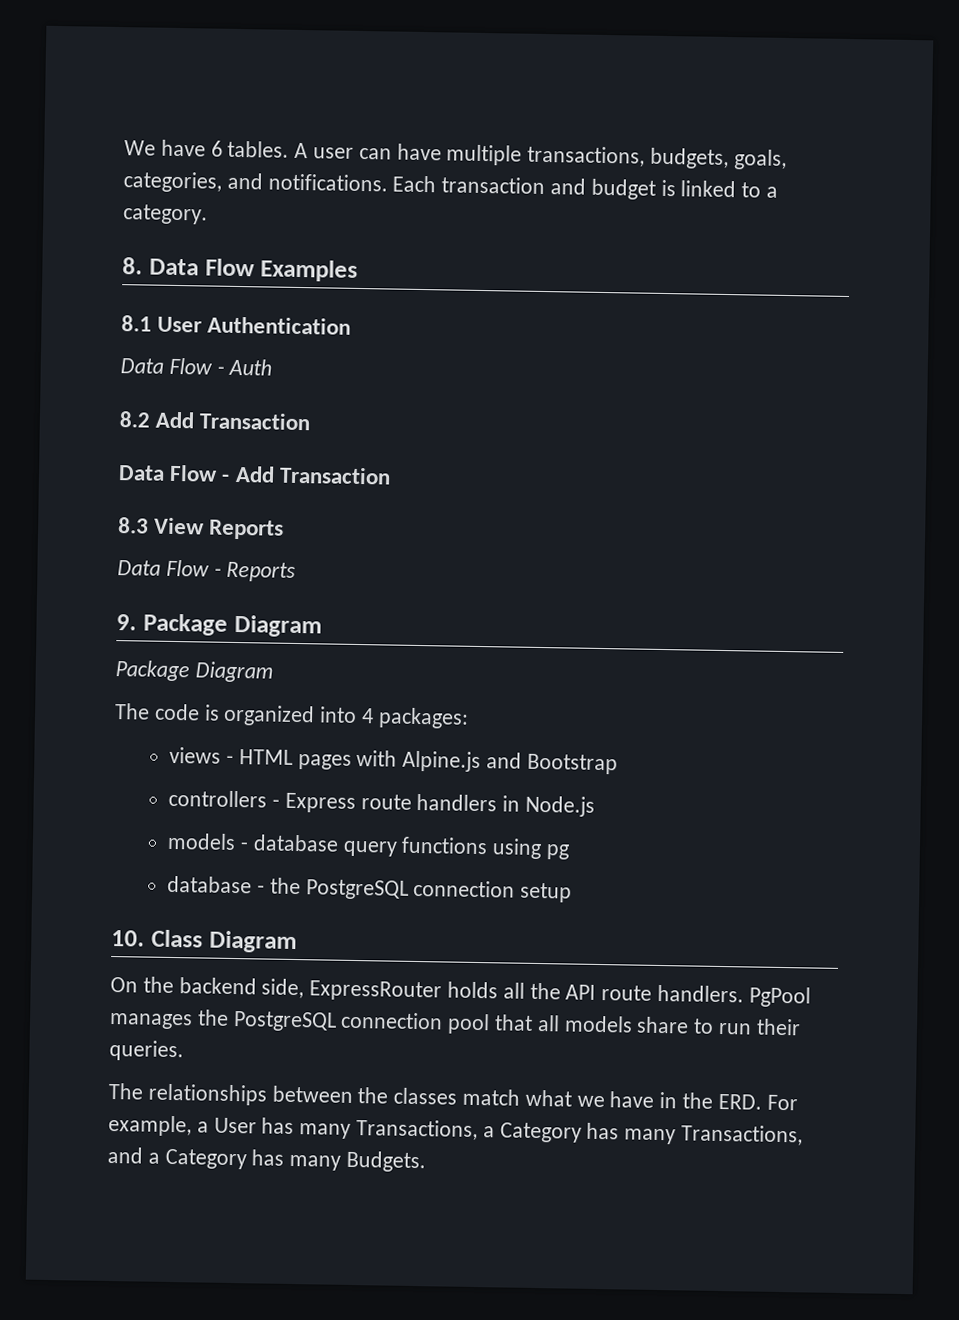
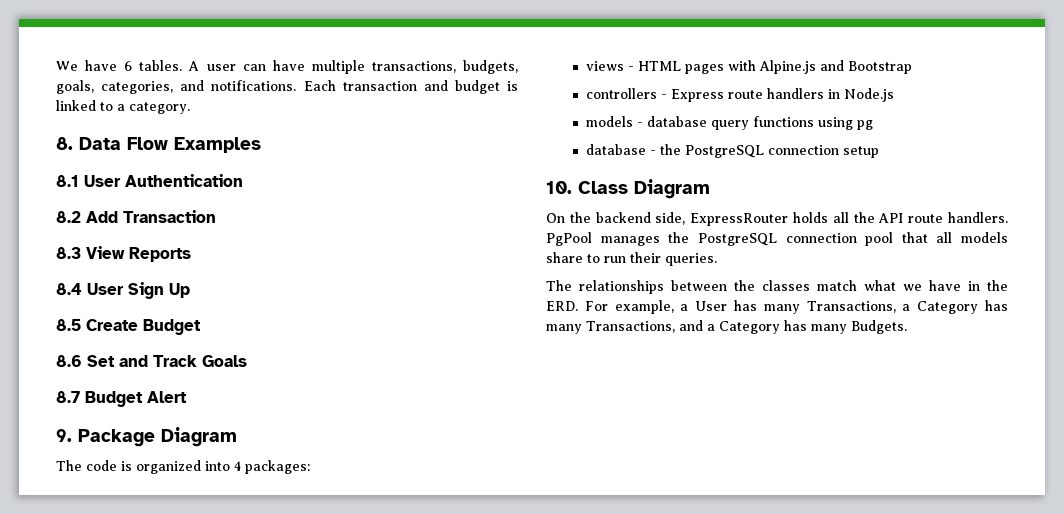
[120,357,273,376] // Data Flow - Auth -> (243, 180) none
[118,464,391,485] [118,517,285,540] [117,559,297,582] Data Flow - Add Transaction // 8.3 View Reports // Data Flow - Reports -> [56,246,191,262] [56,282,190,299] [56,319,201,335] [56,355,247,367] [56,391,187,407] 8.3 View Reports // 8.4 User Sign Up // 8.5 Create Budget // 8.6 Set and Track Goals // 8.7 Budget Alert
[115,660,273,683] // Package Diagram -> (237, 437) none

